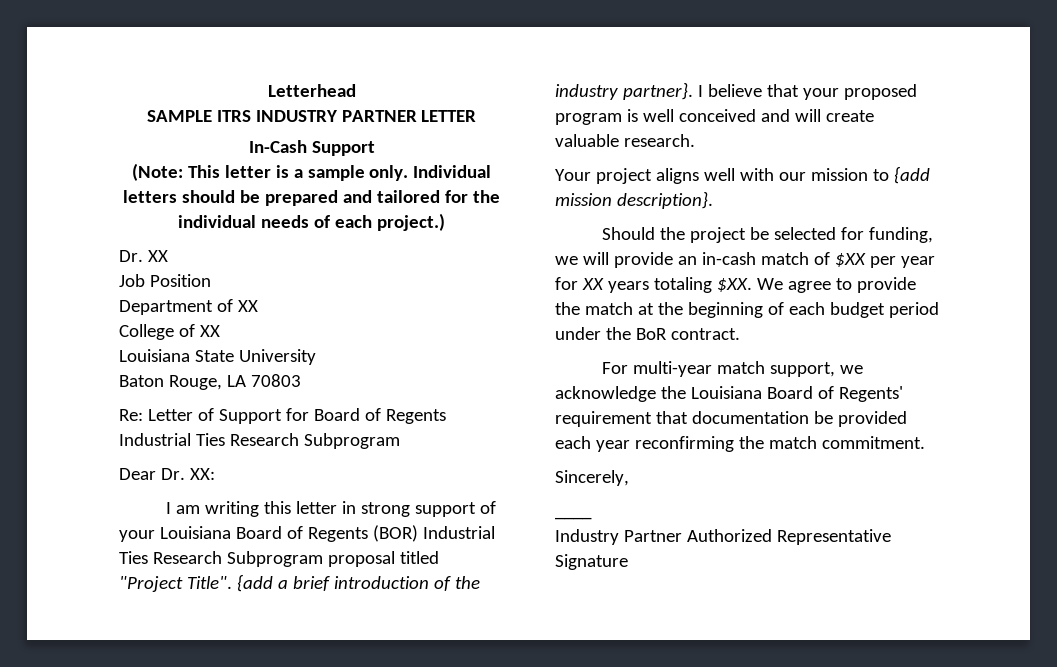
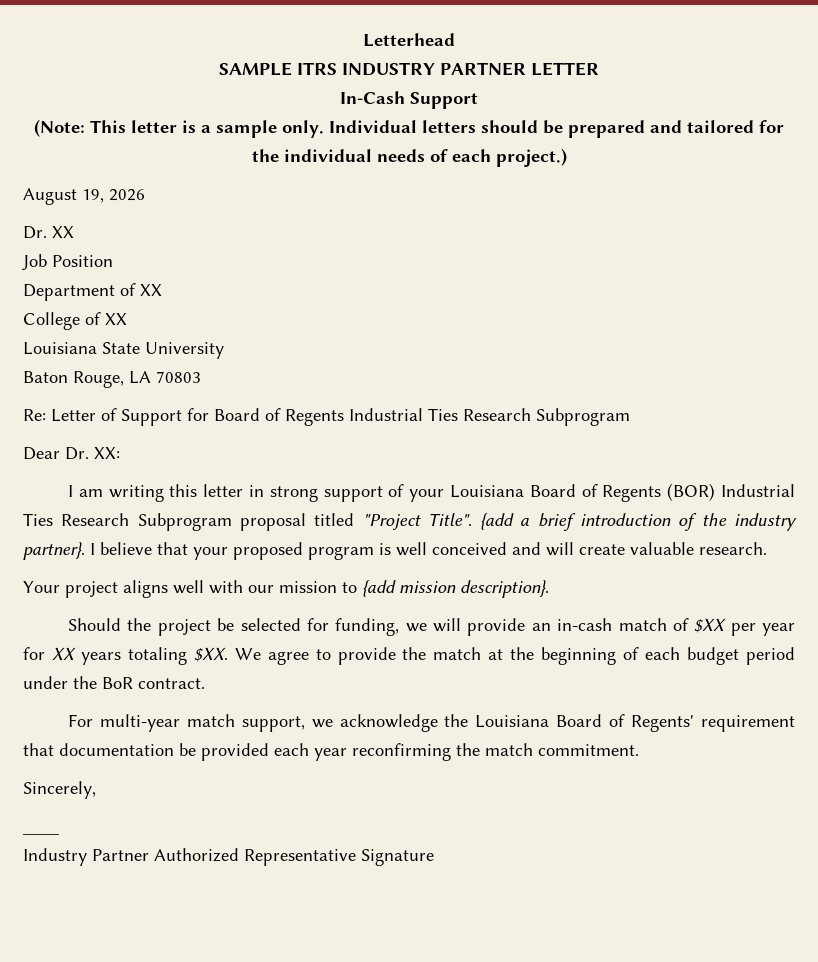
(445, 222) none -> [23,188,145,205] // August 19, 2026

